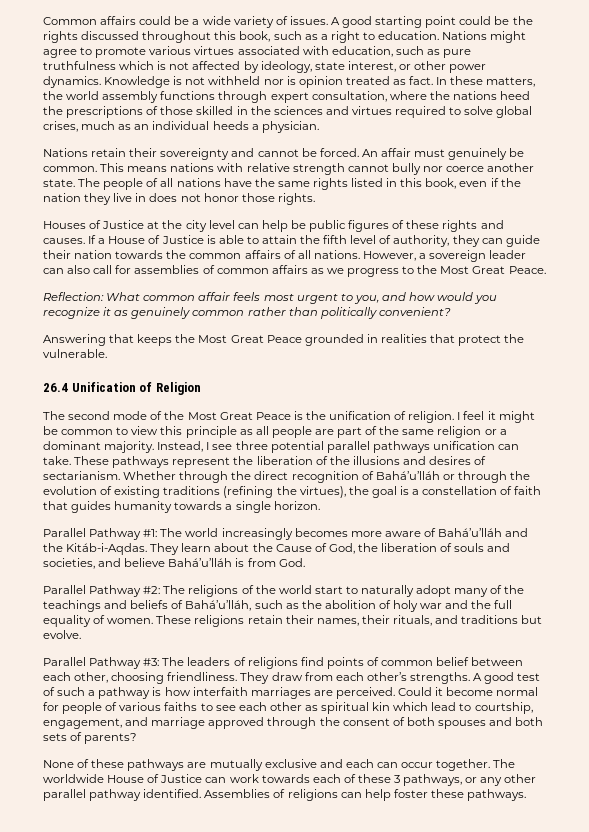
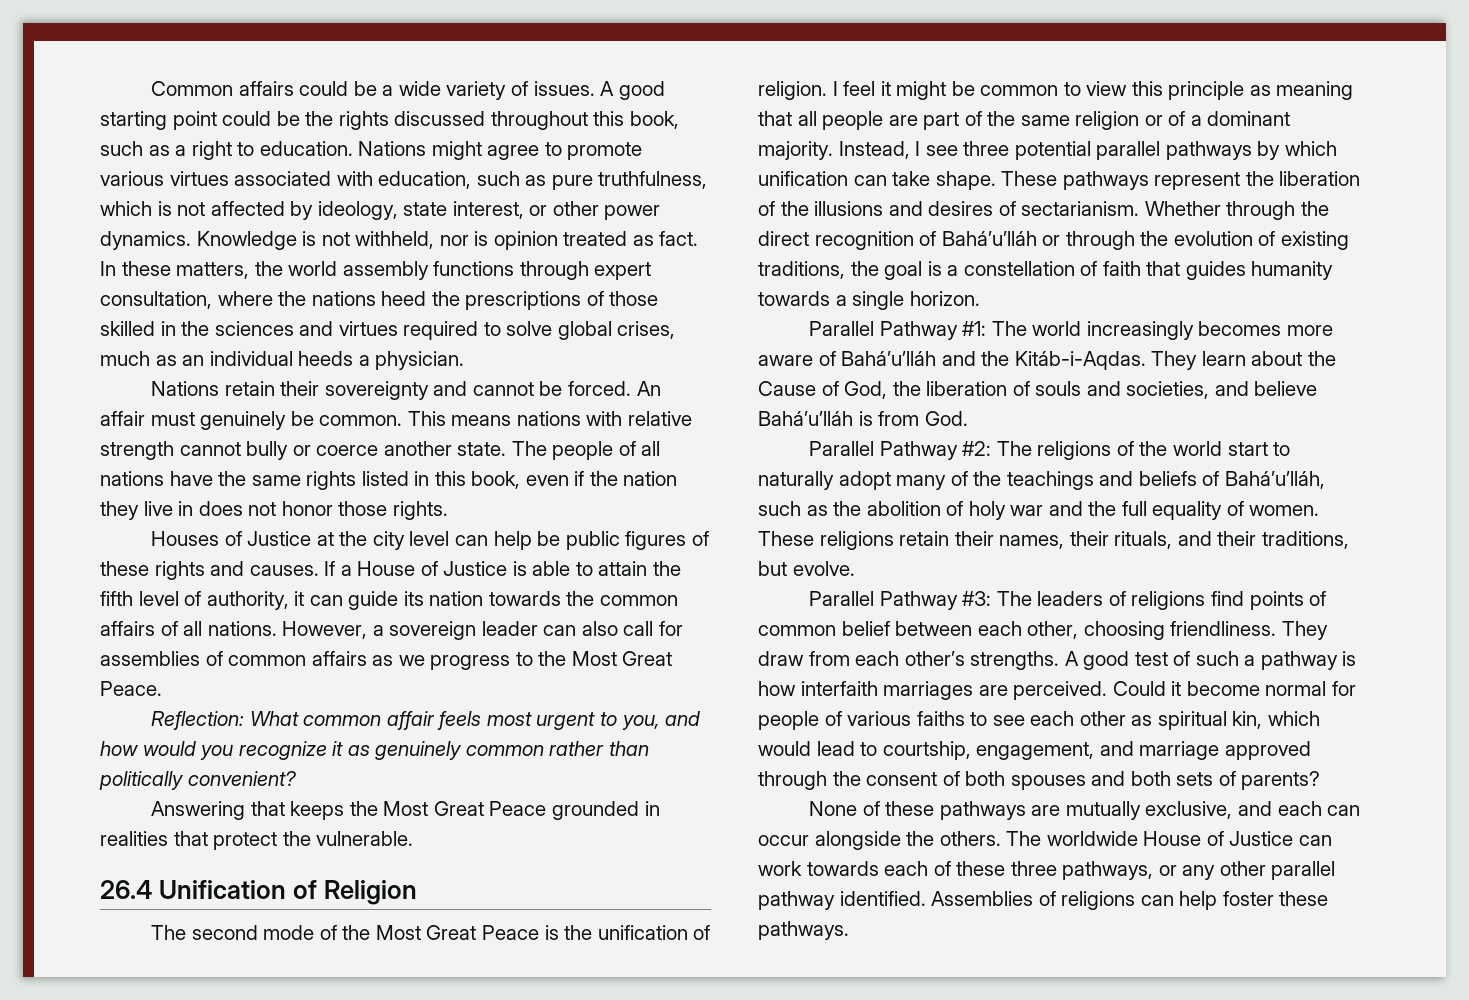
[43,61,116,70] truthfulness -> [598,171,708,189] truthfulness,
[208,76,261,85] withheld -> [355,231,435,249] withheld,
[422,166,443,172] nor -> [292,445,311,456] or
[452,235,480,247] they -> [294,591,305,606] it
[43,250,71,259] their -> [403,591,424,606] its
(253, 432) none -> [1276,81,1354,100] [758,111,792,126] meaning that
(497, 432) none -> [1168,111,1186,126] of
[432,441,520,450] [43,456,71,465] unification can take. -> [1257,141,1337,160] [758,171,996,190] by which unification can take shape.
[163,486,346,498] traditions (refining the virtues), -> [758,261,845,279] traditions,
[461,615,519,624] traditions -> [1217,531,1349,549] their traditions,
[372,702,429,711] kin which -> [1232,711,1320,729] [758,741,811,756] kin, which would
[264,759,317,768] exclusive -> [1145,801,1233,819] exclusive,
[436,759,491,771] together. -> [814,831,1001,850] alongside the others.
[394,775,401,783] 3 -> [1010,861,1057,876] three

